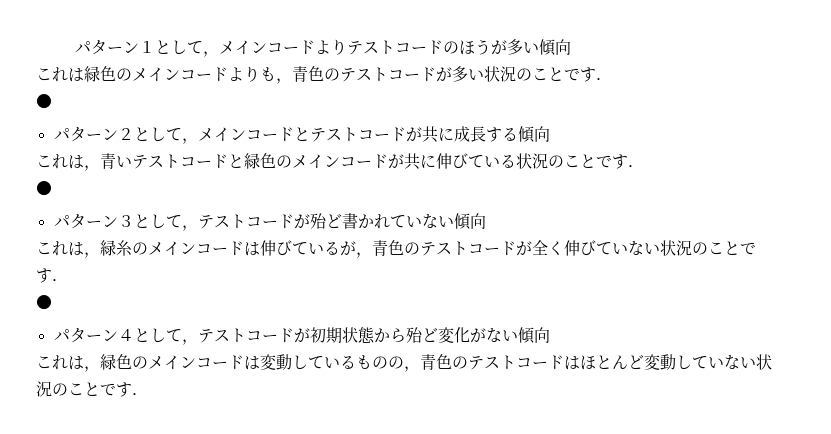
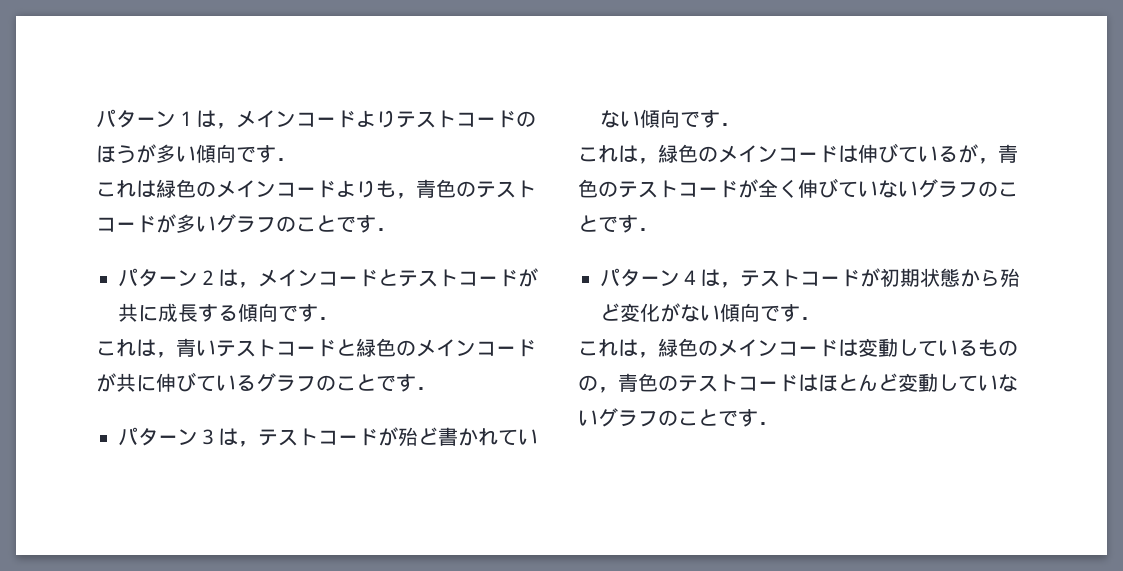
[154,40,203,55] として -> [196,110,216,128] は
(571, 47) none -> [236,145,296,163] です．
[484,66,612,82] [36,94,52,109] 状況のことです． // ● -> [216,214,396,233] グラフのことです．
[133,127,182,142] として -> [218,269,238,287] は
(550, 134) none -> [278,304,338,322] です．
[516,153,644,169] [36,181,52,196] 状況のことです． // ● -> [256,373,436,392] グラフのことです．
[133,214,182,229] として -> [218,428,238,446] は
[36,240,132,258] // これは，緑糸 -> [680,110,740,128] [578,144,698,164] です． // これは，緑色
[660,240,756,256] [36,268,68,283] [36,295,52,310] 状況のことです． // ● -> [918,179,1018,198] [578,215,658,233] グラフのことです．
[133,328,182,343] として -> [700,269,720,287] は
(550, 335) none -> [760,304,820,322] です．
[756,354,772,370] [36,381,52,397] 状況 -> [598,408,658,427] グラフ

